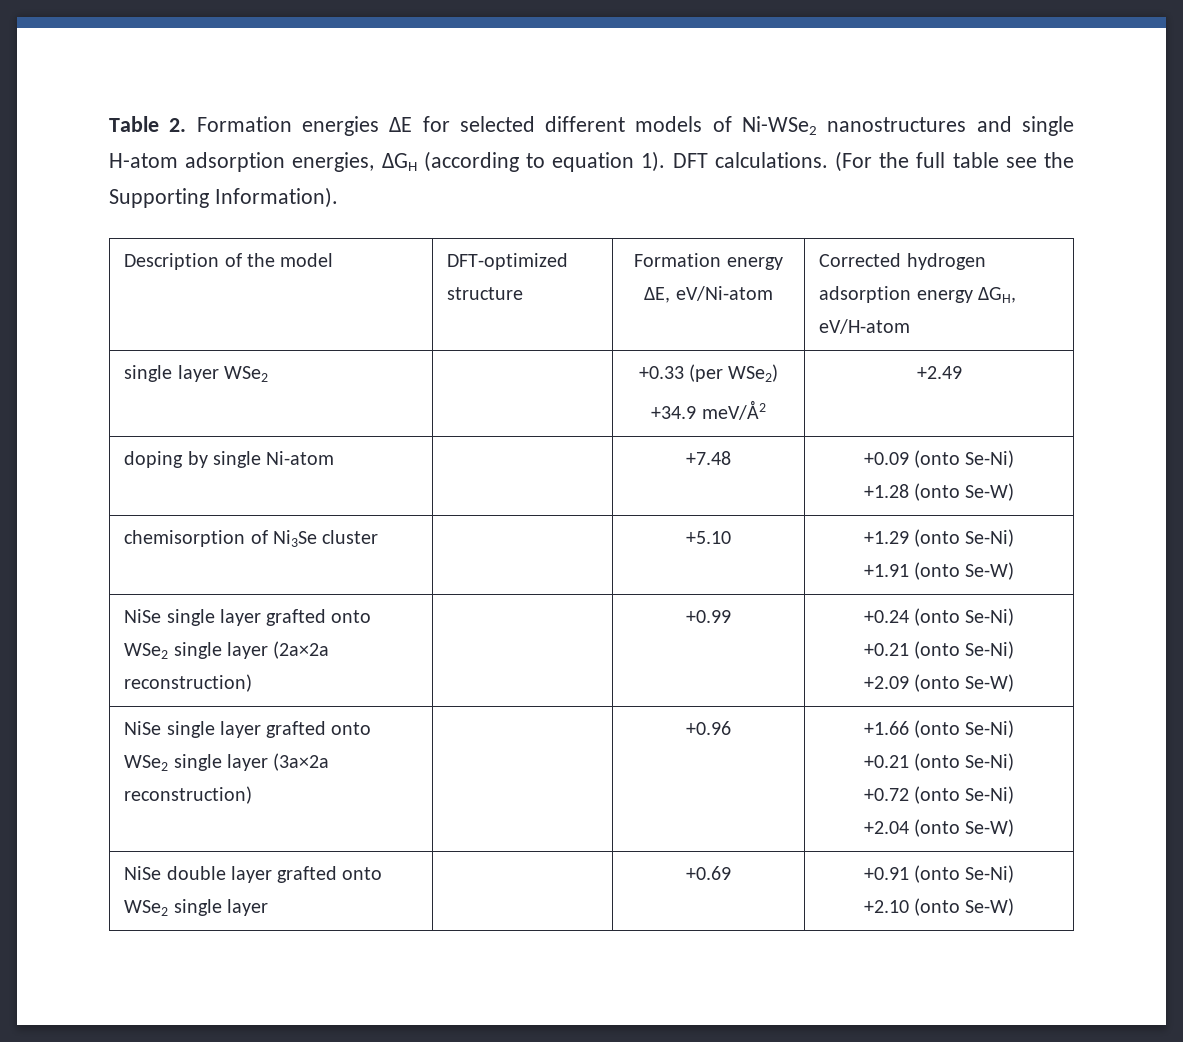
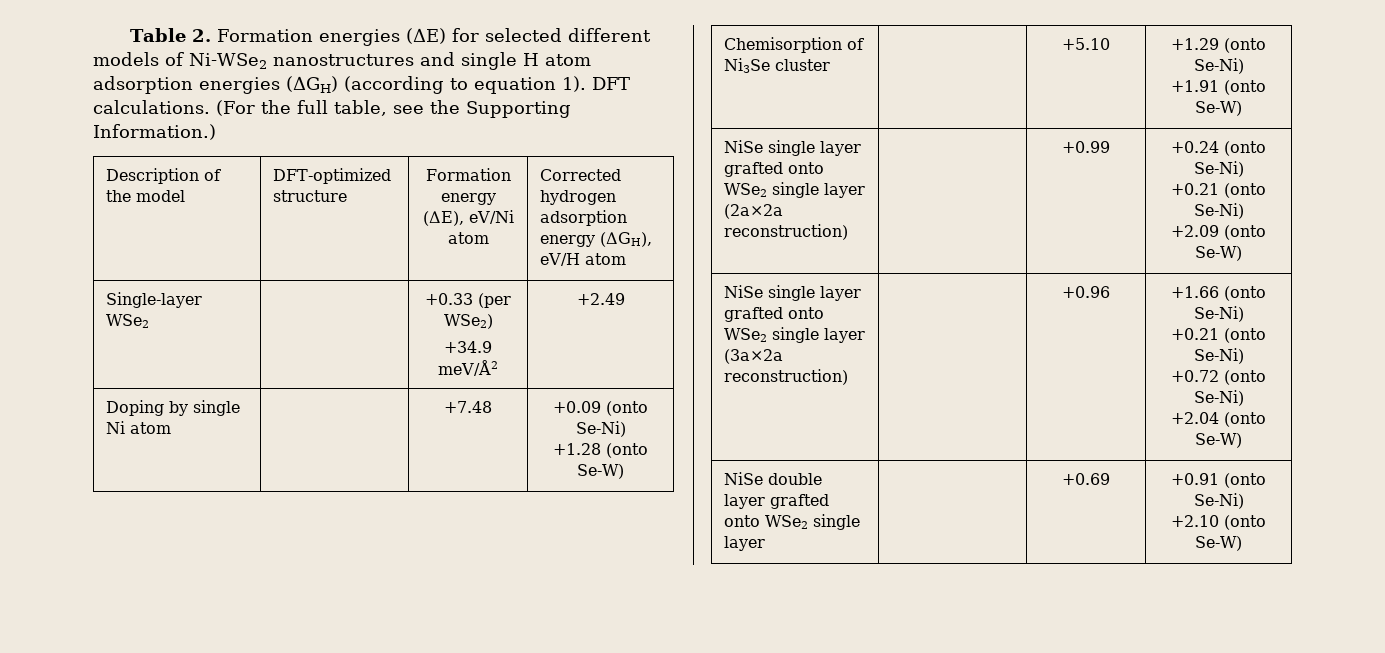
[389,117,413,132] ΔE -> [405,28,446,44] (ΔE)
[109,152,417,172] H-atom adsorption energies, ΔGH -> [522,53,591,66] [93,76,338,94] H atom adsorption energies (ΔGH)
[952,152,999,168] table -> [333,100,387,116] table,
[214,187,338,208] Information). -> [93,124,216,140] Information.)
[644,286,773,303] ΔE, eV/Ni-atom -> [422,210,514,226] [447,232,489,244] (ΔE), eV/Ni atom
[977,287,1016,303] [819,319,911,334] [124,365,219,382] ΔGH, eV/H-atom // single layer -> [600,232,653,247] [540,253,627,266] [106,292,203,308] (ΔGH), eV/H atom // Single-layer
[124,451,184,468] doping -> [106,400,165,416] Doping
[266,451,335,465] Ni-atom -> [106,421,172,434] Ni atom
[124,530,246,547] chemisorption -> [724,37,843,53] Chemisorption

